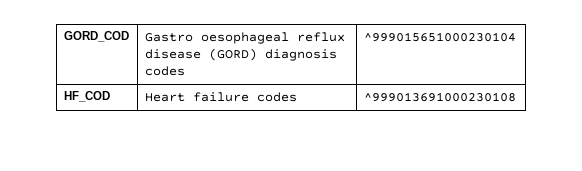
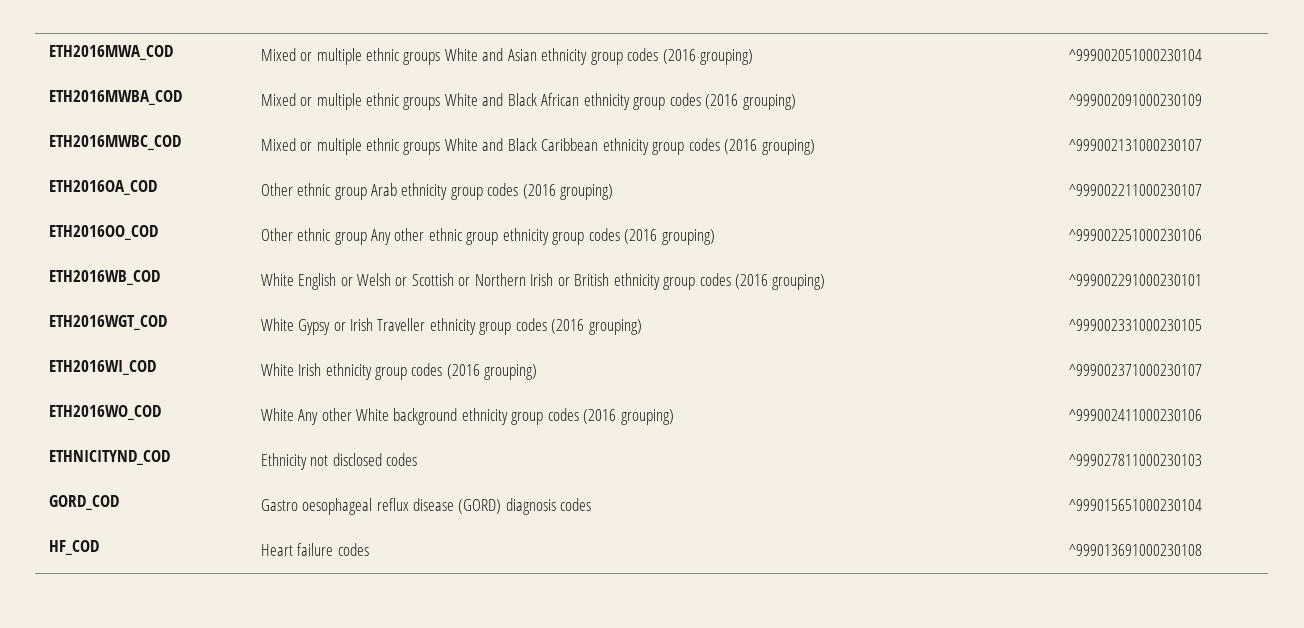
(63, 36) none -> [48,45,173,60] [260,48,754,65] [1068,49,1202,61] [48,90,182,105] [260,93,796,110] [1068,94,1202,106] [48,135,181,150] [260,138,815,155] [1068,139,1202,151] [48,180,157,195] [260,183,614,200] [1068,184,1202,196] [48,225,158,240] [260,228,715,245] [1068,229,1202,241] [48,270,160,285] [260,273,826,290] [1068,274,1202,286] [48,315,167,330] [260,318,642,335] [1068,319,1202,331] [48,360,156,375] [260,363,538,380] [1068,364,1202,376] [48,405,161,420] [260,408,674,425] [1068,409,1202,421] [48,450,170,465] [260,453,418,470] [1068,454,1202,466] ETH2016MWA_COD | Mixed or multiple ethnic groups White and Asian ethnicity group codes (2016 grouping) | ^999002051000230104 // ETH2016MWBA_COD | Mixed or multiple ethnic groups White and Black African ethnicity group codes (2016 grouping) | ^999002091000230109 // ETH2016MWBC_COD | Mixed or multiple ethnic groups White and Black Caribbean ethnicity group codes (2016 grouping) | ^999002131000230107 // ETH2016OA_COD | Other ethnic group Arab ethnicity group codes (2016 grouping) | ^999002211000230107 // ETH2016OO_COD | Other ethnic group Any other ethnic group ethnicity group codes (2016 grouping) | ^999002251000230106 // ETH2016WB_COD | White English or Welsh or Scottish or Northern Irish or British ethnicity group codes (2016 grouping) | ^999002291000230101 // ETH2016WGT_COD | White Gypsy or Irish Traveller ethnicity group codes (2016 grouping) | ^999002331000230105 // ETH2016WI_COD | White Irish ethnicity group codes (2016 grouping) | ^999002371000230107 // ETH2016WO_COD | White Any other White background ethnicity group codes (2016 grouping) | ^999002411000230106 // ETHNICITYND_COD | Ethnicity not disclosed codes | ^999027811000230103 //

